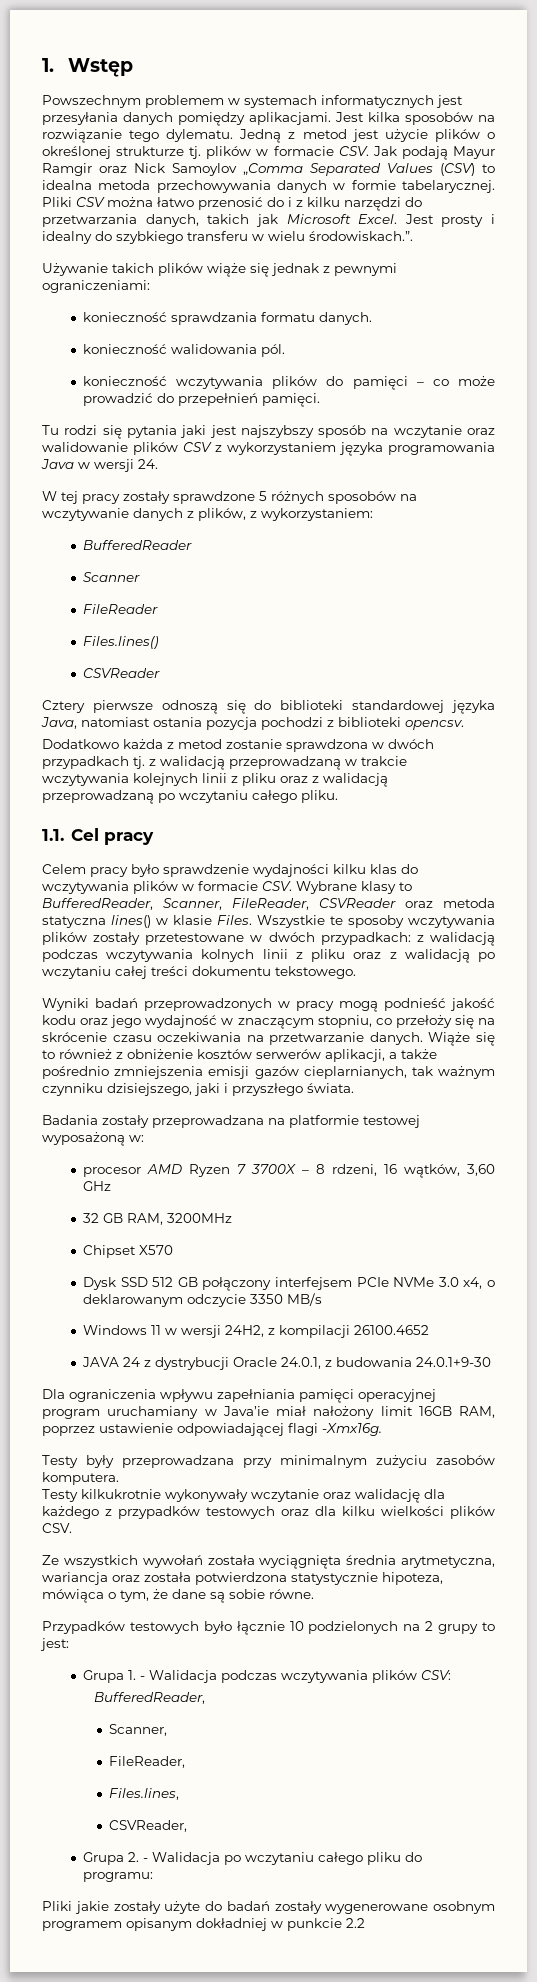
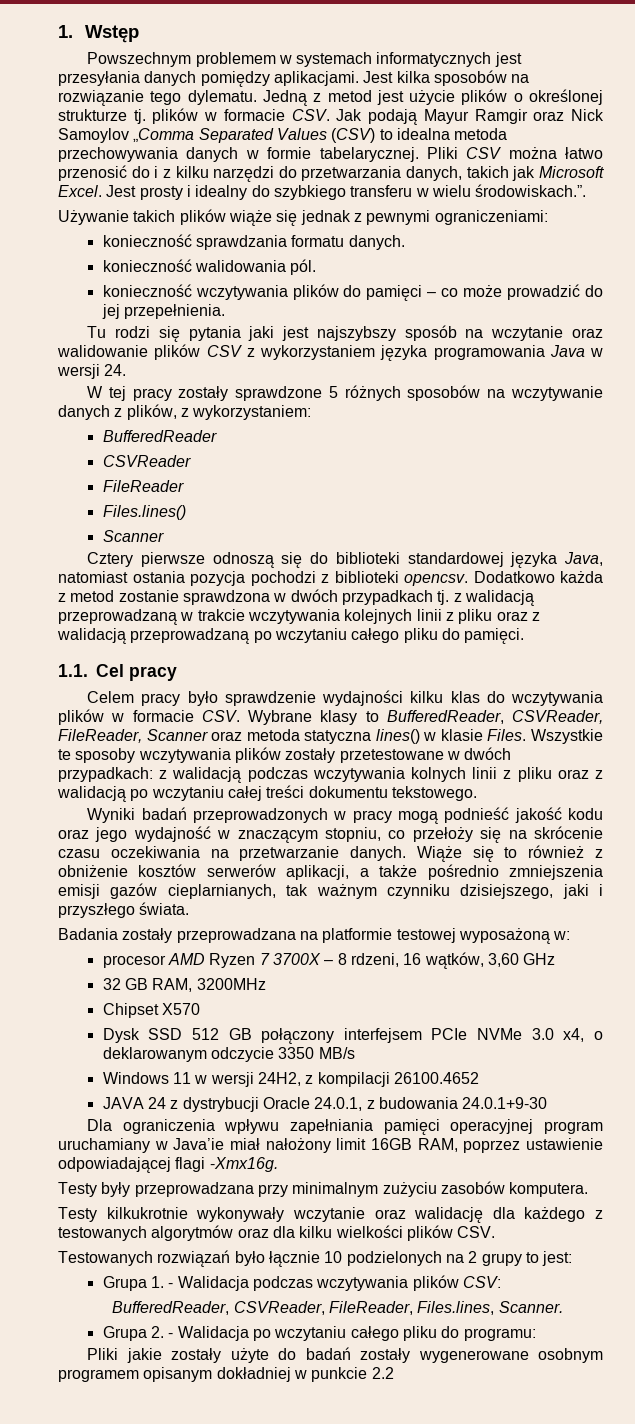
[177,393,320,407] przepełnień pamięci. -> [101,304,226,319] jej przepełnienia.
[82,572,140,582] Scanner -> [102,455,191,467] CSVReader
[82,668,160,678] CSVReader -> [102,530,164,542] Scanner
(464, 725) // -> (468, 580) none
[301,790,338,803] pliku. -> [403,628,525,644] pliku do pamięci.
[163,898,396,910] Scanner, FileReader, CSVReader -> [512,710,603,724] [58,729,208,743] CSVReader, FileReader, Scanner
[118,1506,275,1519] przypadków testowych -> [58,1225,234,1241] testowanych algorytmów
[42,1555,495,1569] [42,1572,443,1585] [42,1589,314,1603] [42,1621,199,1634] Ze wszystkich wywołań została wyciągnięta średnia arytmetyczna, wariancja oraz została potwierdzona statystycznie hipoteza, mówiąca o tym, że dane są sobie równe. // Przypadków testowych -> [58,1250,231,1267] Testowanych rozwiązań
[109,1724,168,1736] [109,1756,186,1768] // Scanner, // FileReader, // -> [233,1301,413,1315] CSVReader, FileReader,
[109,1820,188,1832] // CSVReader, -> [498,1301,563,1313] Scanner.

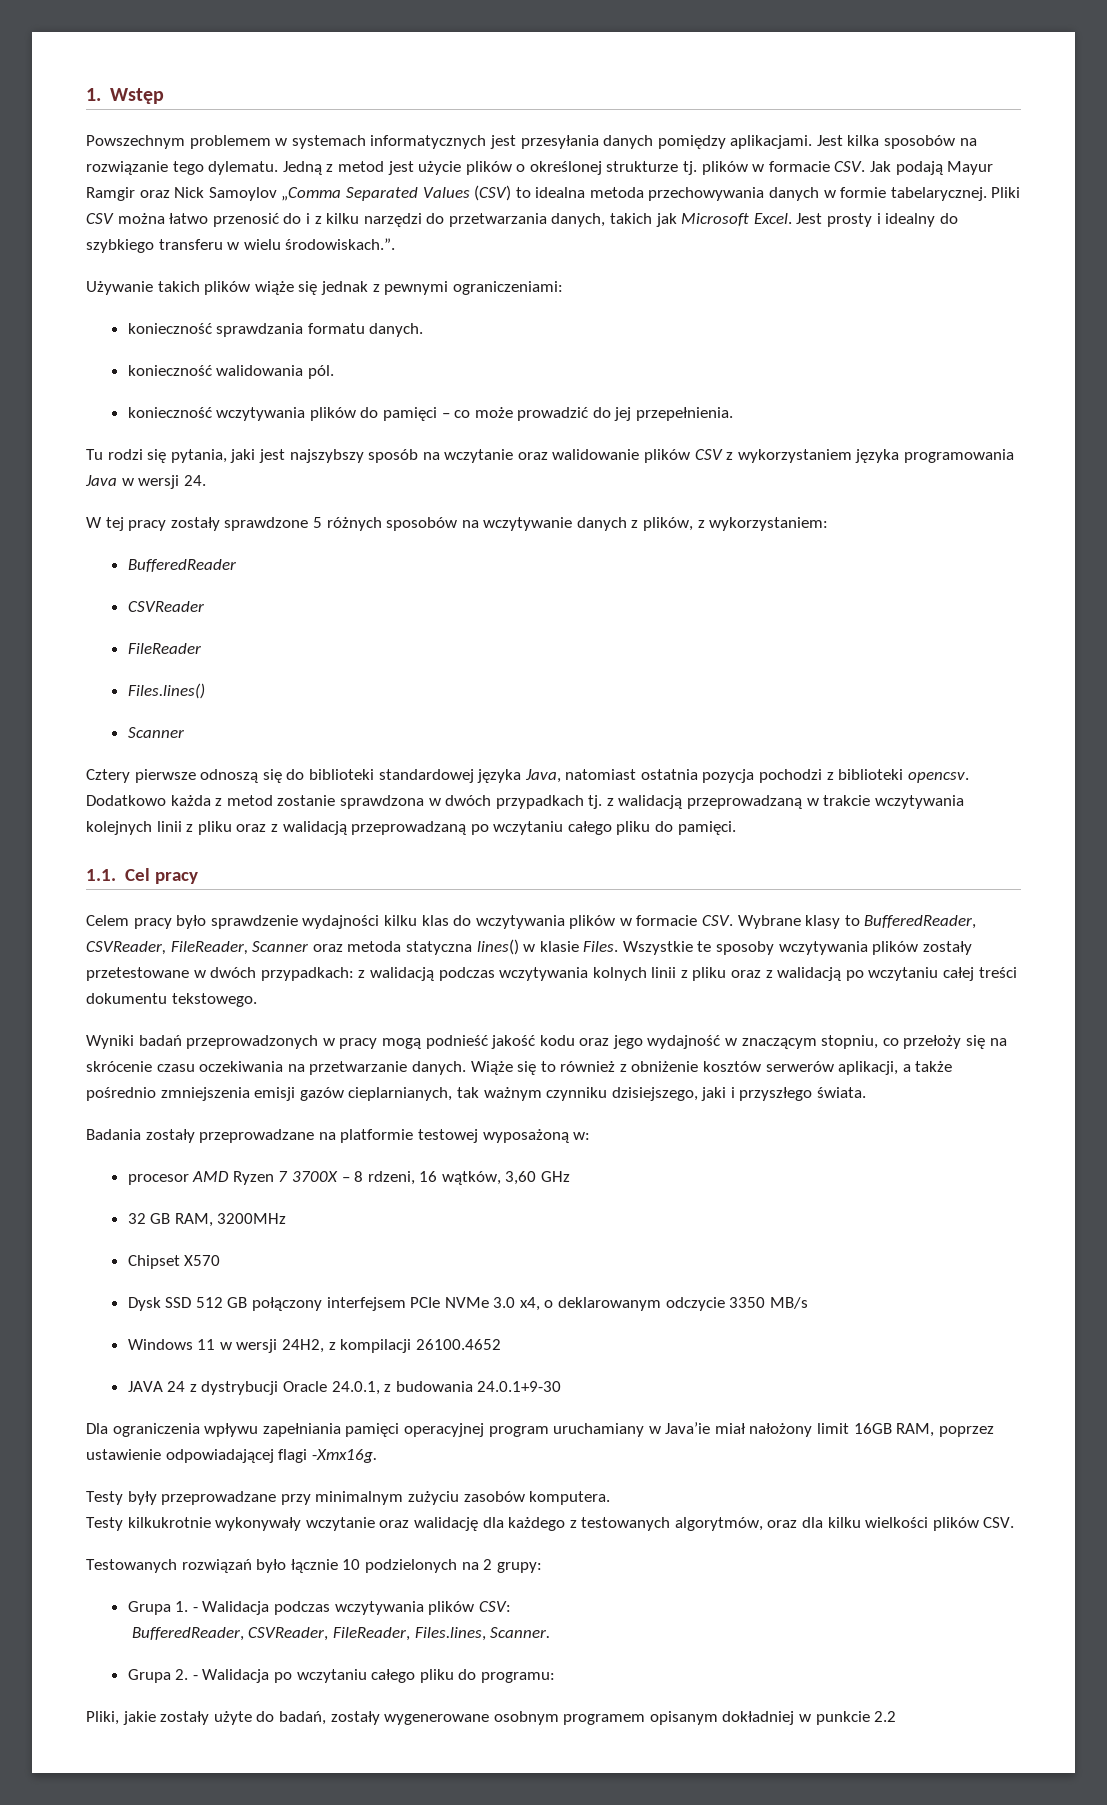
[188,326,241,341] pytania -> [170,449,227,463] pytania,
[132,571,185,583] ostania -> [640,769,698,780] ostatnia
[176,928,296,943] przeprowadzana -> [199,1129,315,1143] przeprowadzane
[134,1182,254,1197] przeprowadzana -> [161,1491,277,1505] przeprowadzane
[151,1225,234,1241] algorytmów -> [674,1517,763,1531] algorytmów,
[481,1251,573,1266] grupy to jest: -> [496,1562,542,1573] grupy:
[87,1348,119,1360] Pliki -> [86,1711,119,1725] Pliki,
[305,1347,351,1360] badań -> [278,1711,326,1725] badań,

